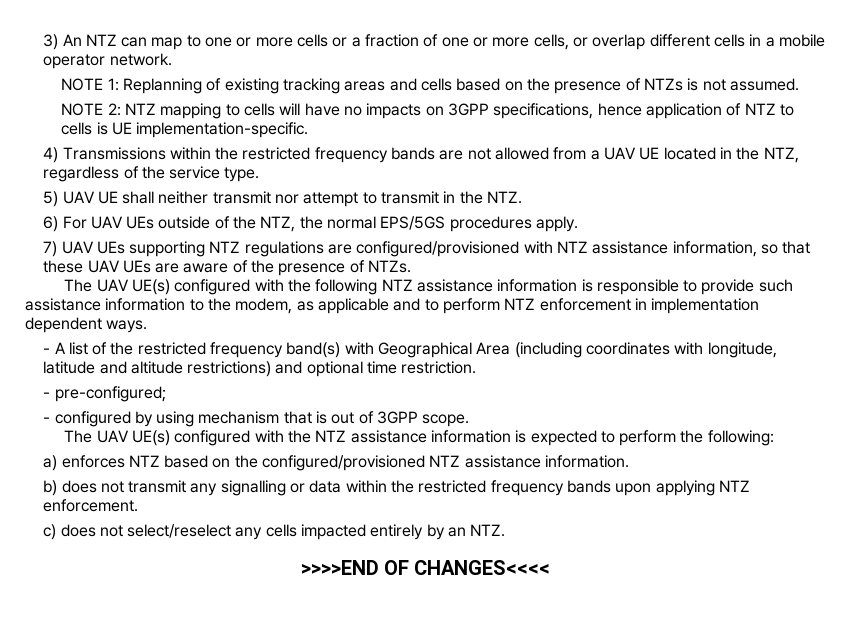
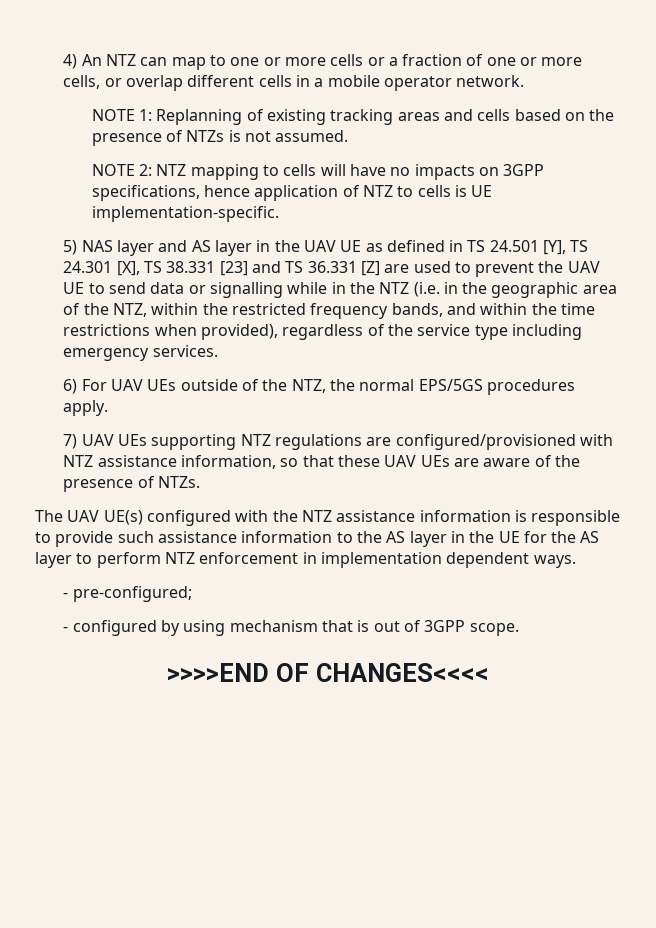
[43,34,59,50] 3) -> [63,54,78,69] 4)
[43,147,799,163] [43,166,260,182] [43,191,523,207] 4) Transmissions within the restricted frequency bands are not allowed from a UAV UE located in the NTZ, regardless of the service type. // 5) UAV UE shall neither transmit nor attempt to transmit in the NTZ. -> [63,240,589,256] [63,261,600,277] [63,282,617,298] [63,303,595,319] [63,324,582,340] [63,345,218,361] 5) NAS layer and AS layer in the UAV UE as defined in TS 24.501 [Y], TS 24.301 [X], TS 38.331 [23] and TS 36.331 [Z] are used to prevent the UAV UE to send data or signalling while in the NTZ (i.e. in the geographic area of the NTZ, within the restricted frequency bands, and within the time restrictions when provided), regardless of the service type including emergency services.
[315,279,378,295] following -> (298, 516) none
[235,298,421,314] modem, as applicable and -> [386,531,600,547] [35,552,72,568] AS layer in the UE for the AS layer
[43,342,777,358] [43,361,477,377] // - A list of the restricted frequency band(s) with Geographical Area (including coordinates with longitude, latitude and altitude restrictions) and optional time restriction. -> (576, 561) none
[64,430,774,446] [43,455,630,471] [43,480,751,496] [43,499,139,512] [43,524,506,540] // The UAV UE(s) configured with the NTZ assistance information is expected to perform the following: // a) enforces NTZ based on the configured/provisioned NTZ assistance information. // b) does not transmit any signalling or data within the restricted frequency bands upon applying NTZ enforcement. // c) does not select/reselect any cells impacted entirely by an NTZ. -> (519, 629) none

